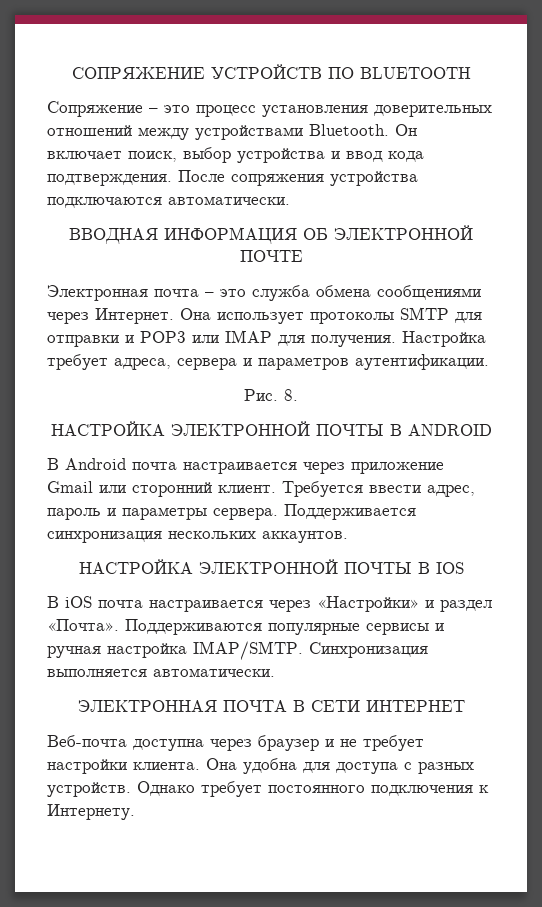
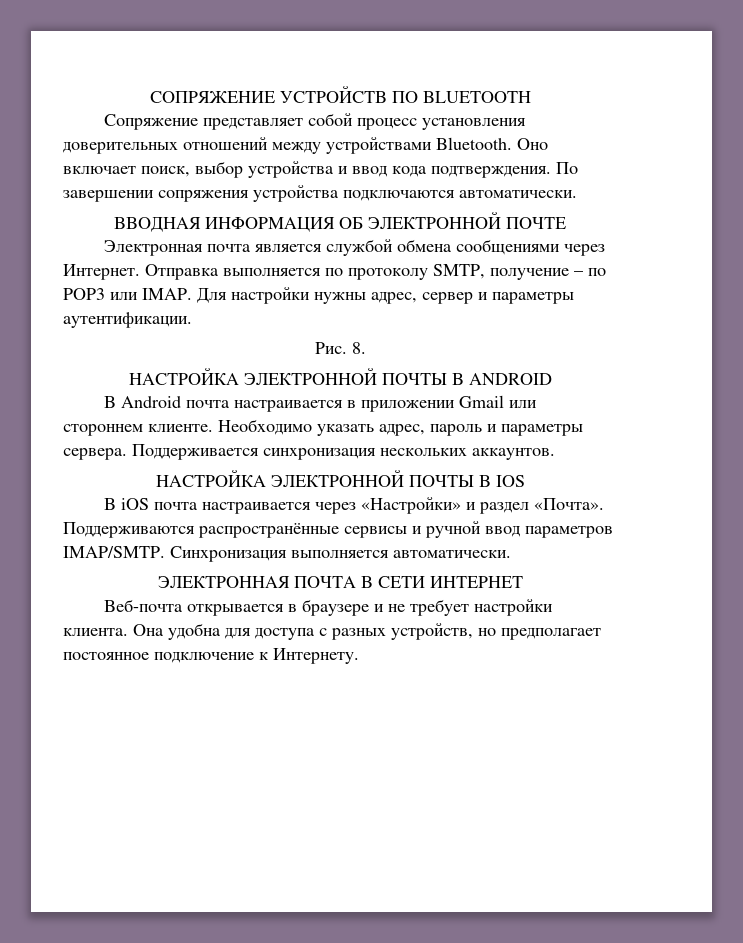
[149,105,190,113] – это -> [202,113,353,130] представляет собой
[395,124,417,136] Он -> [517,138,548,150] Оно
[178,170,225,182] После -> [556,162,578,174] [63,190,154,202] По завершении
[205,285,310,301] – это служба -> [254,239,393,256] является службой
[180,307,482,324] [47,330,486,347] [47,354,349,370] Она использует протоколы SMTP для отправки и POP3 или IMAP для получения. Настройка требует адреса, сервера и параметров -> [145,264,606,280] [63,287,574,304] Отправка выполняется по протоколу SMTP, получение – по POP3 или IMAP. Для настройки нужны адрес, сервер и параметры
[303,462,444,474] [47,481,421,497] через приложение Gmail или сторонний клиент. Требуется ввести -> [346,395,537,412] [63,419,374,436] в приложении Gmail или стороннем клиенте. Необходимо указать
[268,623,360,635] популярные -> [198,523,339,538] распространённые
[47,643,187,658] ручная настройка -> [425,521,613,538] ручной ввод параметров
[133,735,319,751] доступна через браузер -> [186,599,369,616] открывается в браузере
[47,781,473,797] устройств. Однако требует постоянного подключения -> [391,623,601,640] [63,652,254,663] устройств, но предполагает постоянное подключение

